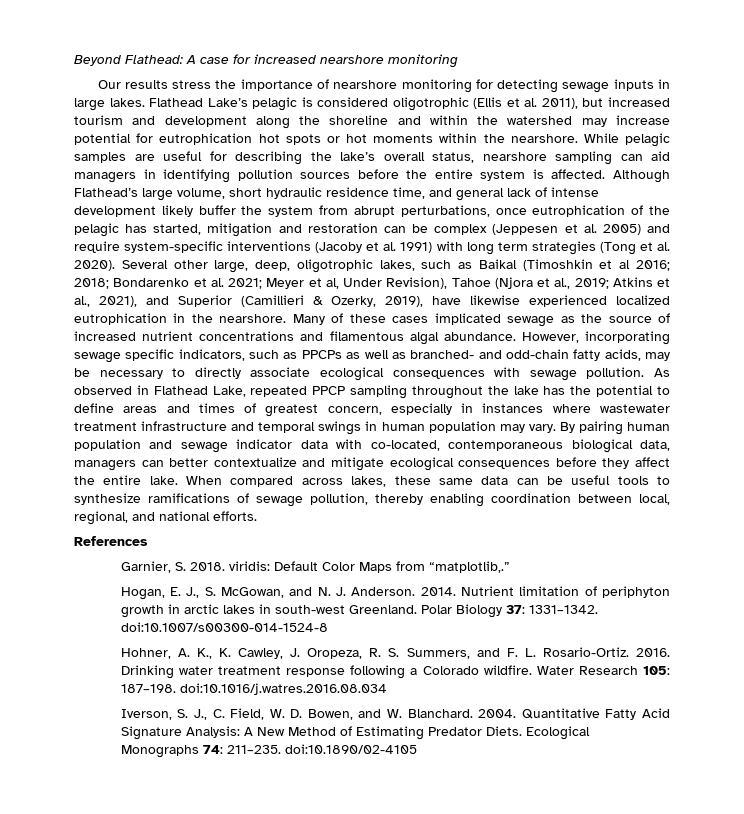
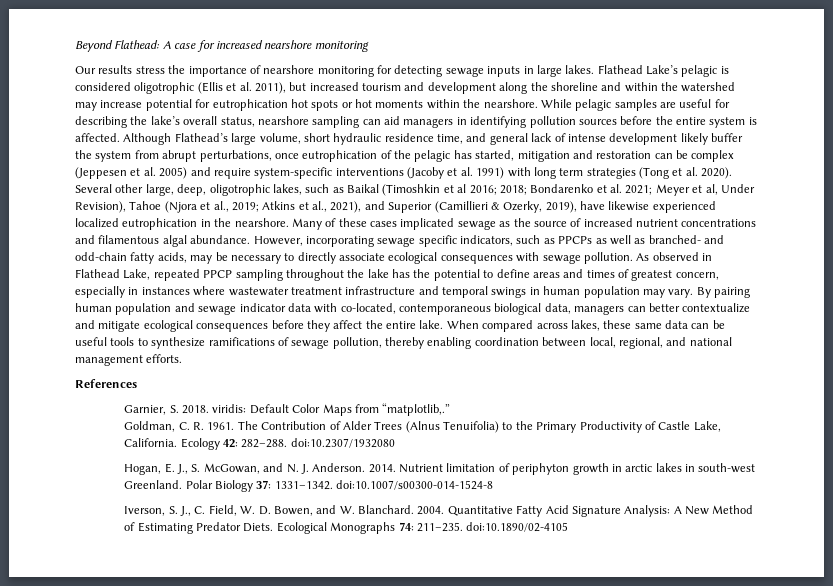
(210, 516) none -> [75,355,143,366] management
(510, 567) none -> [124,421,721,433] [124,438,395,450] // Goldman, C. R. 1961. The Contribution of Alder Trees (Alnus Tenuifolia) to the Primary Productivity of Castle Lake, California. Ecology 42: 282–288. doi:10.2307/1932080
[120,647,670,659] [120,665,670,679] [120,683,387,695] // Hohner, A. K., K. Cawley, J. Oropeza, R. S. Summers, and F. L. Rosario-Ortiz. 2016. Drinking water treatment response following a Colorado wildfire. Water Research 105: 187–198. doi:10.1016/j.watres.2016.08.034 -> (494, 485) none

